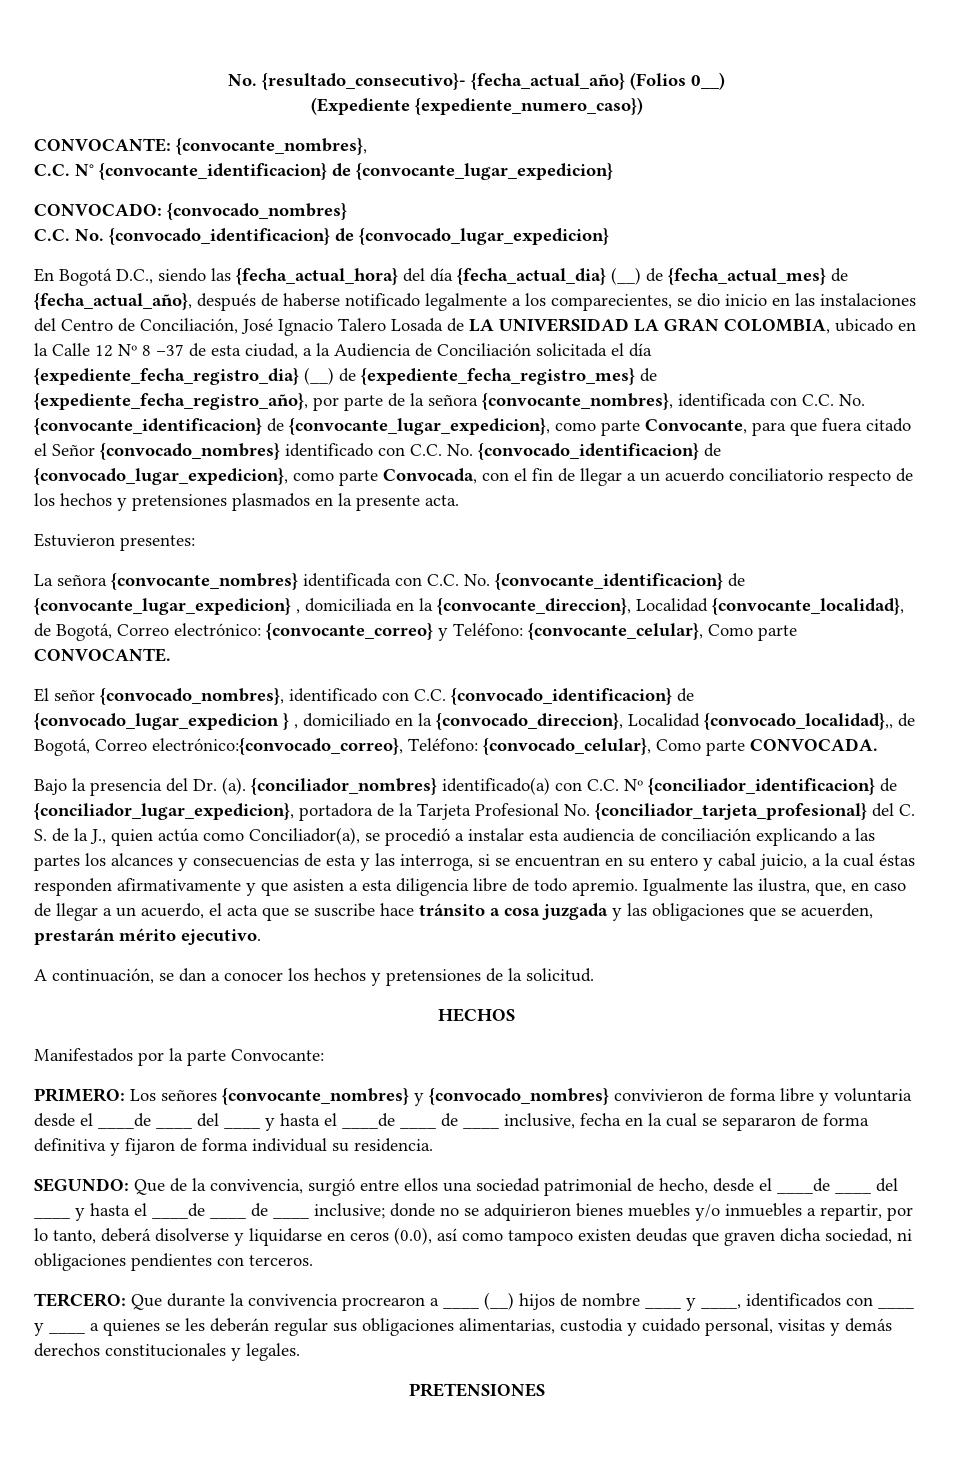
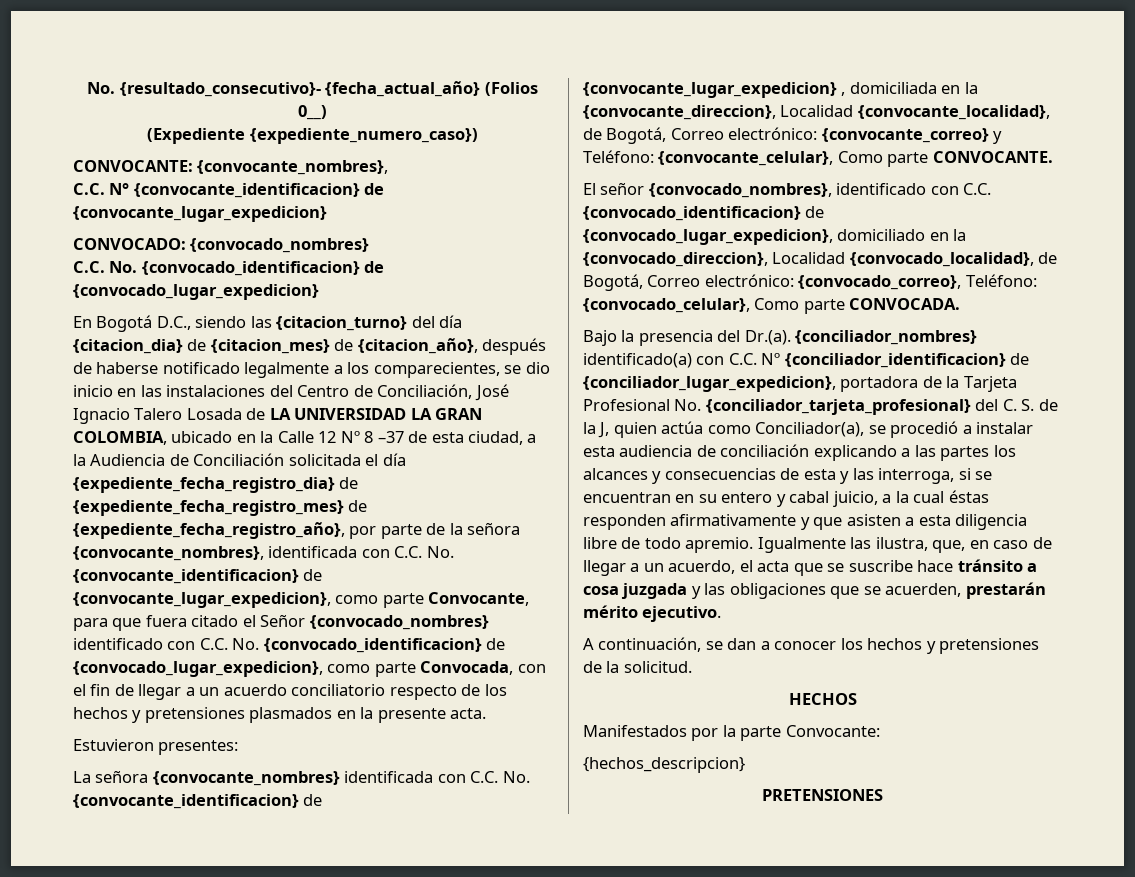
[236,268,398,285] {fecha_actual_hora} -> [276,316,408,331] {citacion_turno}
[457,267,848,285] [34,293,192,310] {fecha_actual_dia} (__) de {fecha_actual_mes} de {fecha_actual_año}, -> [73,338,478,354] {citacion_dia} de {citacion_mes} de {citacion_año},
[304,367,334,385] (__) -> (335, 485) none
[34,713,298,730] {convocado_lugar_expedicion } , -> [583,229,833,245] {convocado_lugar_expedicion},
[704,713,915,730] [34,738,403,756] {convocado_localidad},, de Bogotá, Correo electrónico:{convocado_correo}, -> [849,252,1058,267] [583,274,962,291] {convocado_localidad}, de Bogotá, Correo electrónico: {convocado_correo},
[193,777,246,795] Dr. (a). -> [744,330,791,345] Dr.(a).
[90,829,106,844] J., -> [598,422,610,438] J,
[34,1088,912,1106] [34,1113,869,1131] [34,1138,433,1156] [34,1178,898,1196] [34,1203,913,1221] [34,1227,912,1246] [34,1253,313,1271] [34,1293,439,1311] [443,1292,873,1311] [878,1306,914,1309] [34,1323,85,1336] [90,1318,892,1336] [34,1343,300,1361] PRIMERO: Los señores {convocante_nombres} y {convocado_nombres} convivieron de forma libre y voluntaria desde el ____de ____ del ____ y hasta el ____de ____ de ____ inclusive, fecha en la cual se separaron de forma definitiva y fijaron de forma individual su residencia. // SEGUNDO: Que de la convivencia, surgió entre ellos una sociedad patrimonial de hecho, desde el ____de ____ del ____ y hasta el ____de ____ de ____ inclusive; donde no se adquirieron bienes muebles y/o inmuebles a repartir, por lo tanto, deberá disolverse y liquidarse en ceros (0.0), así como tampoco existen deudas que graven dicha sociedad, ni obligaciones pendientes con terceros. // TERCERO: Que durante la convivencia procrearon a ____ (__) hijos de nombre ____ y ____, identificados con ____ y ____ a quienes se les deberán regular sus obligaciones alimentarias, custodia y cuidado personal, visitas y demás derechos constitucionales y legales. -> [583,757,745,773] {hechos_descripcion}

